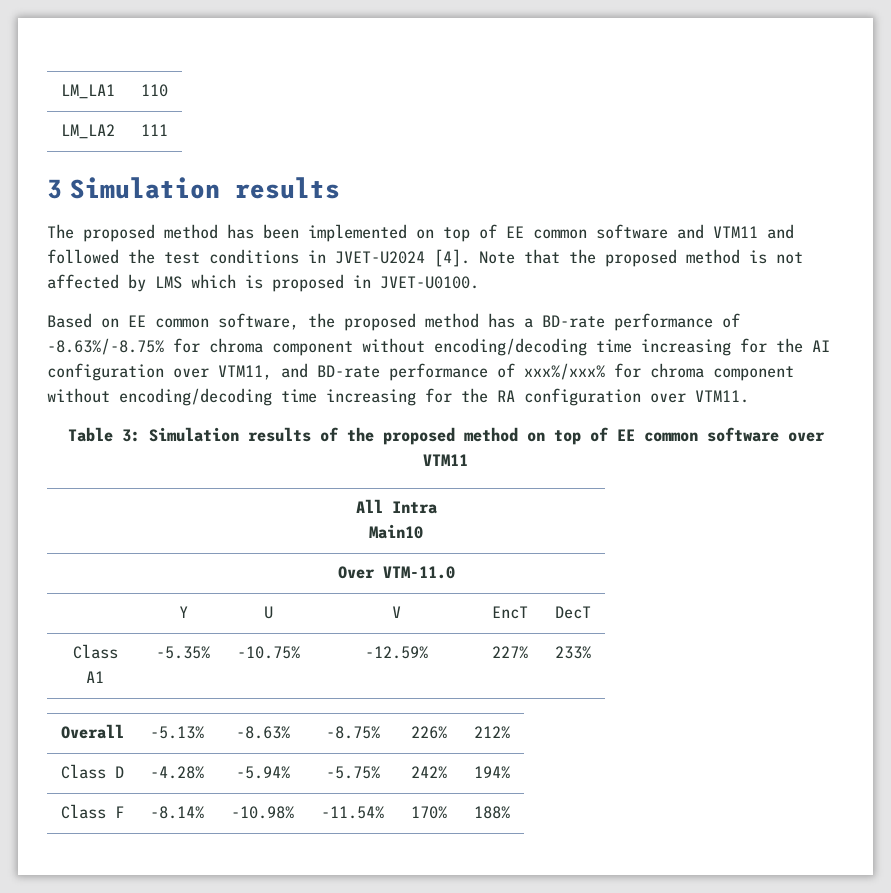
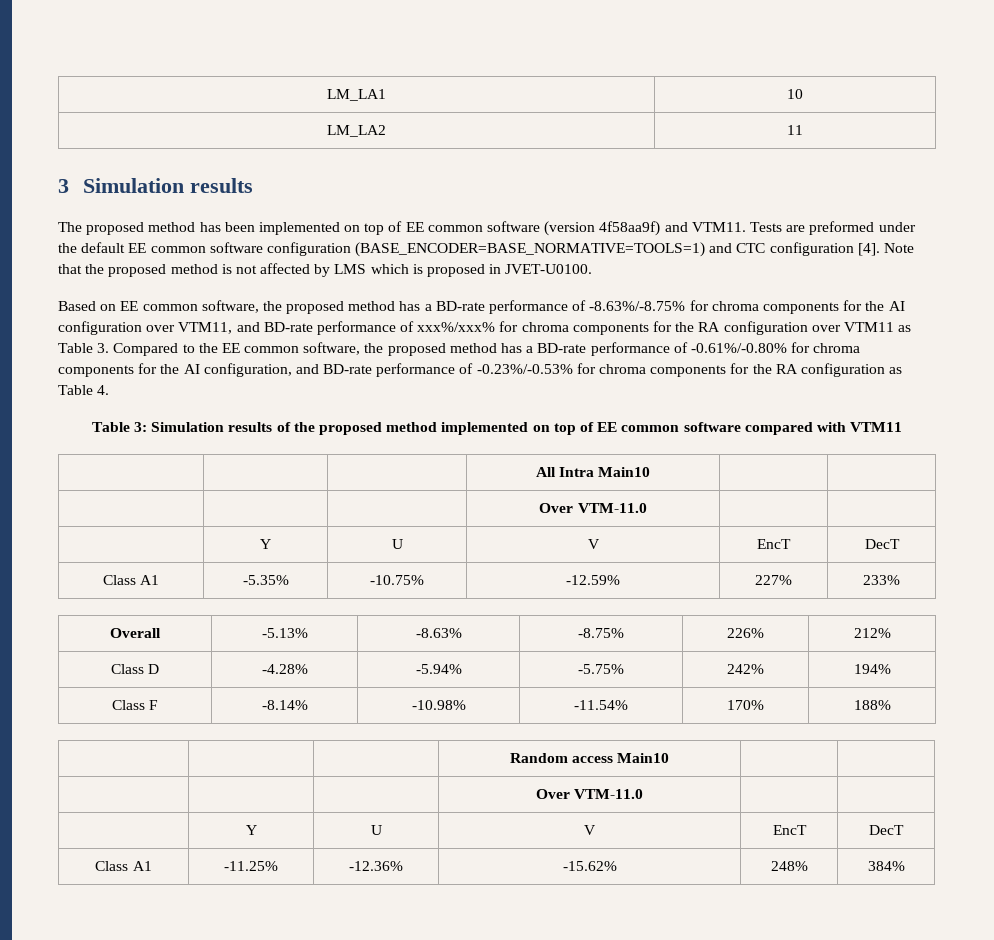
[141,84,168,97] 110 -> [787,89,803,99] 10
[141,124,168,136] 111 -> [787,125,803,135] 11
[677,224,794,239] [47,249,425,264] and VTM11 and followed the test conditions in JVET-U2024 -> [544,221,916,236] [58,242,854,257] (version 4f58aa9f) and VTM11. Tests are preformed under the default EE common software configuration (BASE_ENCODER=BASE_NORMATIVE=TOOLS=1) and CTC configuration
[272,338,731,356] component without encoding/decoding time increasing -> [762,302,839,314] components
[713,366,794,381] [47,388,416,406] component without encoding/decoding time increasing -> [572,323,649,335] components
[695,390,749,403] VTM11. -> [843,322,912,332] [58,342,861,356] [58,363,903,377] [58,385,110,395] VTM11 as Table 3. Compared to the EE common software, the proposed method has a BD-rate performance of -0.61%/-0.80% for chroma components for the AI configuration, and BD-rate performance of -0.23%/-0.53% for chroma components for the RA configuration as Table 4.
[526,427,825,445] on top of EE common software over -> [441,422,846,435] implemented on top of EE common software compared with
(510, 812) none -> [509,753,670,763] [535,789,644,799] [245,825,257,835] [370,825,382,835] [584,825,596,835] [772,825,807,835] [869,825,904,835] [95,861,152,871] [224,861,278,871] [349,861,403,871] [562,861,617,871] [770,861,808,871] [867,861,905,871] // | | | Random access Main10 | | // | | | Over VTM-11.0 | | // | Y | U | V | EncT | DecT // Class A1 | -11.25% | -12.36% | -15.62% | 248% | 384%

